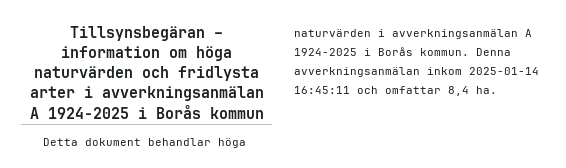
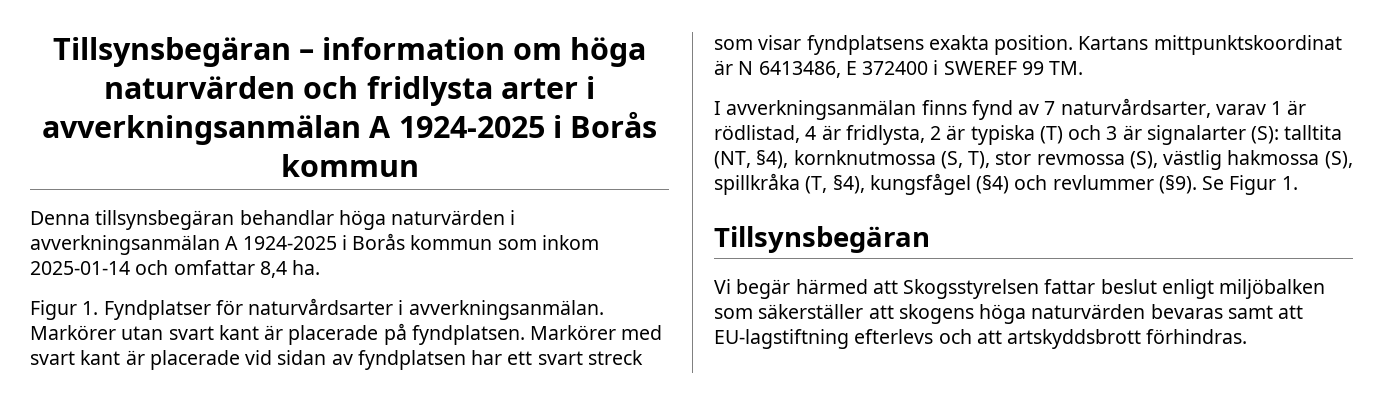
[42,138,141,146] Detta dokument -> [30,210,235,230] Denna tillsynsbegäran
[420,48,511,56] [294,67,420,77] kommun. Denna avverkningsanmälan -> [410,235,537,250] kommun som
[294,86,350,94] 16:45:11 -> (130, 268) none
(497, 90) none -> [30,298,604,320] [30,323,663,345] [30,350,643,370] [714,35,1342,55] [714,60,1084,78] [714,98,1307,120] [714,125,1343,145] [714,150,1353,170] [714,173,1298,195] [714,226,930,253] [714,279,1326,299] [714,304,1304,324] [714,329,1248,349] // Figur 1. Fyndplatser för naturvårdsarter i avverkningsanmälan. Markörer utan svart kant är placerade på fyndplatsen. Markörer med svart kant är placerade vid sidan av fyndplatsen har ett svart streck som visar fyndplatsens exakta position. Kartans mittpunktskoordinat är N 6413486, E 372400 i SWEREF 99 TM. // I avverkningsanmälan finns fynd av 7 naturvårdsarter, varav 1 är rödlistad, 4 är fridlysta, 2 är typiska (T) och 3 är signalarter (S): talltita (NT, §4), kornknutmossa (S, T), stor revmossa (S), västlig hakmossa (S), spillkråka (T, §4), kungsfågel (§4) och revlummer (§9). Se Figur 1. // Tillsynsbegäran // Vi begär härmed att Skogsstyrelsen fattar beslut enligt miljöbalken som säkerställer att skogens höga naturvärden bevaras samt att EU-lagstiftning efterlevs och att artskyddsbrott förhindras.

